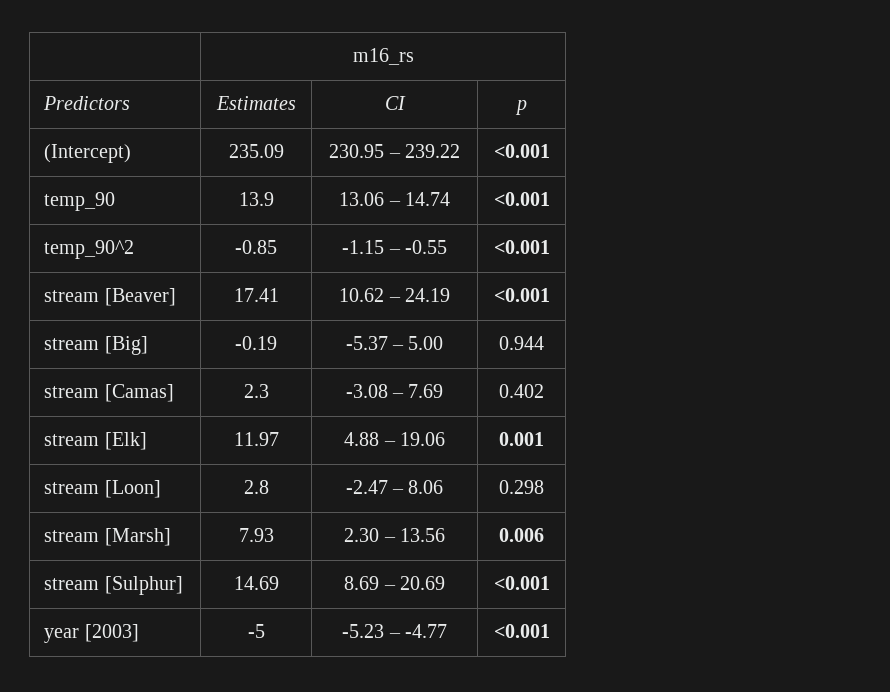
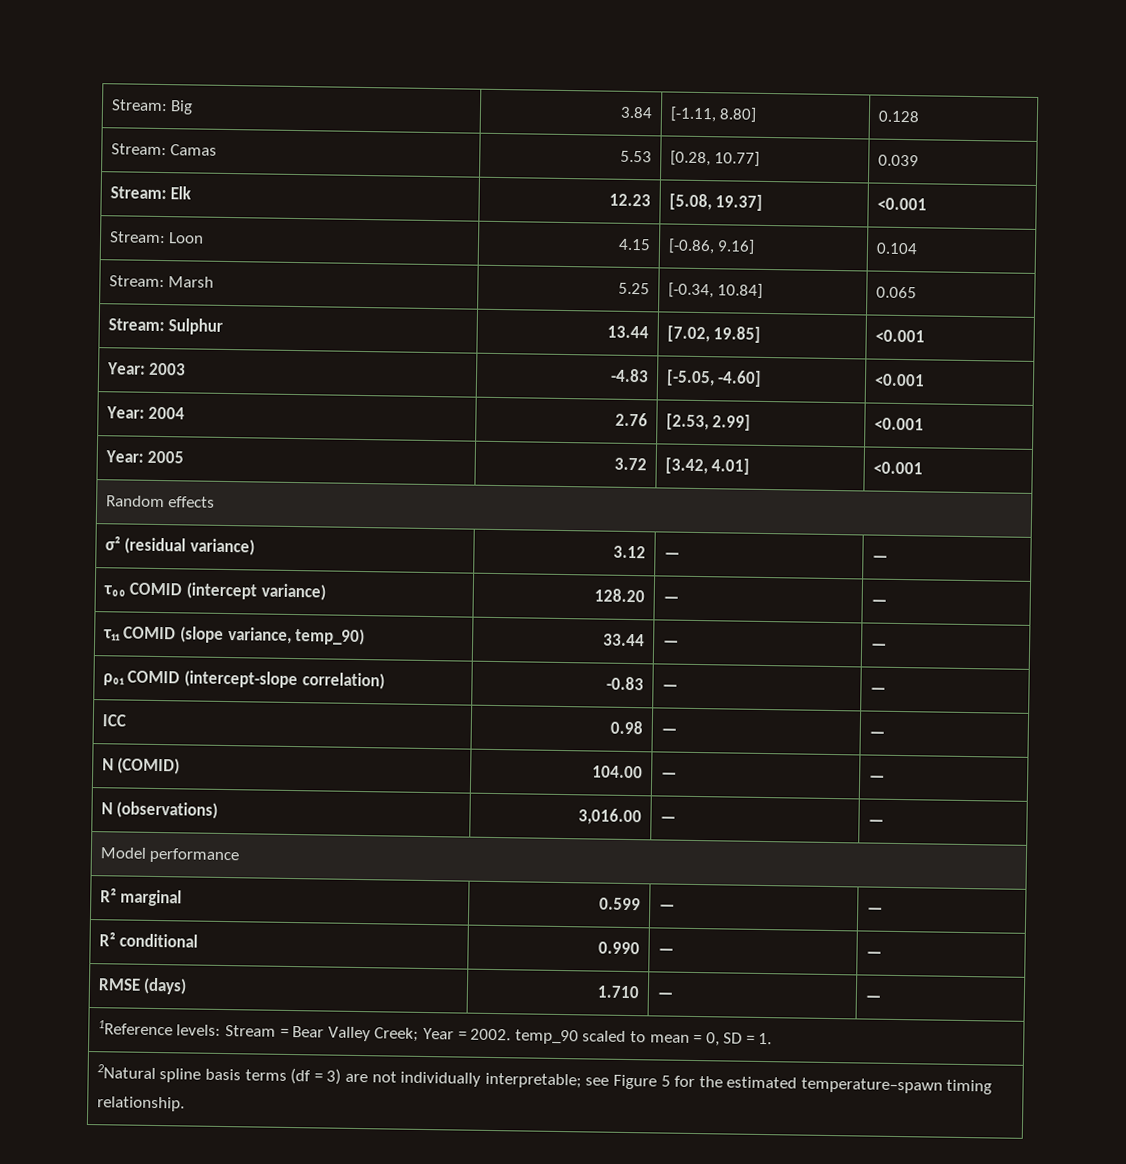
[352,48,414,65] [43,96,131,110] [215,96,296,110] [384,96,406,110] [514,100,527,115] [44,144,132,163] [228,144,284,158] [329,144,460,158] [493,144,550,158] [44,192,116,211] [238,192,274,206] [339,192,450,206] [493,192,550,206] [44,240,135,259] [235,240,277,254] [342,240,447,254] [493,240,550,254] [44,288,176,306] [233,288,279,302] [339,288,450,302] [493,288,550,302] [44,336,148,355] [235,336,277,350] [345,336,444,350] [499,336,544,350] [44,384,174,402] [243,384,269,398] [345,384,444,398] [499,384,544,398] [44,432,147,450] [233,432,279,446] [344,432,445,446] [499,432,544,446] [44,480,161,498] [243,480,269,494] [345,480,444,494] [499,480,544,494] [44,528,171,546] [238,528,274,542] [344,528,445,542] [499,528,544,542] [44,576,183,595] [233,576,279,590] [344,576,445,590] [493,576,550,590] [44,624,139,643] [247,624,265,638] [342,624,447,638] [493,624,550,638] | m16_rs // Predictors | Estimates | CI | p // (Intercept) | 235.09 | 230.95 – 239.22 | <0.001 // temp_90 | 13.9 | 13.06 – 14.74 | <0.001 // temp_90^2 | -0.85 | -1.15 – -0.55 | <0.001 // stream [Beaver] | 17.41 | 10.62 – 24.19 | <0.001 // stream [Big] | -0.19 | -5.37 – 5.00 | 0.944 // stream [Camas] | 2.3 | -3.08 – 7.69 | 0.402 // stream [Elk] | 11.97 | 4.88 – 19.06 | 0.001 // stream [Loon] | 2.8 | -2.47 – 8.06 | 0.298 // stream [Marsh] | 7.93 | 2.30 – 13.56 | 0.006 // stream [Sulphur] | 14.69 | 8.69 – 20.69 | <0.001 // year [2003] | -5 | -5.23 – -4.77 | <0.001 -> [110,99,194,115] [620,106,654,119] [669,106,758,123] [877,110,920,123] [110,143,218,156] [620,150,653,163] [669,150,761,167] [877,154,919,167] [109,186,193,200] [609,193,652,207] [668,193,764,211] [876,197,927,211] [108,231,205,244] [618,238,652,251] [667,238,756,255] [875,242,918,255] [108,275,215,288] [618,282,651,295] [667,282,764,299] [875,286,917,299] [107,318,224,335] [607,325,650,339] [666,325,762,343] [874,329,925,343] [106,362,187,376] [610,368,650,383] [665,369,763,387] [873,373,925,387] [105,406,186,420] [615,412,649,427] [665,413,752,431] [873,417,924,431] [104,450,185,464] [614,457,648,471] [664,457,751,475] [872,461,923,475] [105,495,216,508] [104,536,256,556] [613,545,647,559] [663,552,680,559] [871,555,888,562] [102,582,326,601] [594,588,646,603] [662,596,679,603] [870,599,887,606] [102,626,366,646] [603,633,646,647] [662,640,679,647] [870,643,887,650] [102,670,385,690] [606,676,645,691] [661,684,678,691] [869,687,886,694] [101,714,126,727] [610,720,644,735] [660,728,677,735] [868,731,885,738] [101,757,181,775] [592,765,644,779] [660,772,677,779] [868,775,885,782] [100,801,219,819] [578,808,643,826] [659,816,676,823] [867,819,884,826] [99,847,241,864] [99,888,183,907] [599,897,642,911] [658,904,675,911] [866,907,883,914] [98,932,199,948] [598,941,641,955] [657,948,674,955] [865,951,882,958] [97,977,188,995] [597,985,641,999] [656,992,673,999] [864,995,881,1002] [97,1020,773,1047] [96,1064,993,1095] [96,1096,185,1112] Stream: Big | 3.84 | [-1.11, 8.80] | 0.128 // Stream: Camas | 5.53 | [0.28, 10.77] | 0.039 // Stream: Elk | 12.23 | [5.08, 19.37] | <0.001 // Stream: Loon | 4.15 | [-0.86, 9.16] | 0.104 // Stream: Marsh | 5.25 | [-0.34, 10.84] | 0.065 // Stream: Sulphur | 13.44 | [7.02, 19.85] | <0.001 // Year: 2003 | -4.83 | [-5.05, -4.60] | <0.001 // Year: 2004 | 2.76 | [2.53, 2.99] | <0.001 // Year: 2005 | 3.72 | [3.42, 4.01] | <0.001 // Random effects // σ² (residual variance) | 3.12 | — | — // τ₀₀ COMID (intercept variance) | 128.20 | — | — // τ₁₁ COMID (slope variance, temp_90) | 33.44 | — | — // ρ₀₁ COMID (intercept-slope correlation) | -0.83 | — | — // ICC | 0.98 | — | — // N (COMID) | 104.00 | — | — // N (observations) | 3,016.00 | — | — // Model performance // R² marginal | 0.599 | — | — // R² conditional | 0.990 | — | — // RMSE (days) | 1.710 | — | — // 1Reference levels: Stream = Bear Valley Creek; Year = 2002. temp_90 scaled to mean = 0, SD = 1. // 2Natural spline basis terms (df = 3) are not individually interpretable; see Figure 5 for the estimated temperature–spawn timing relationship.

